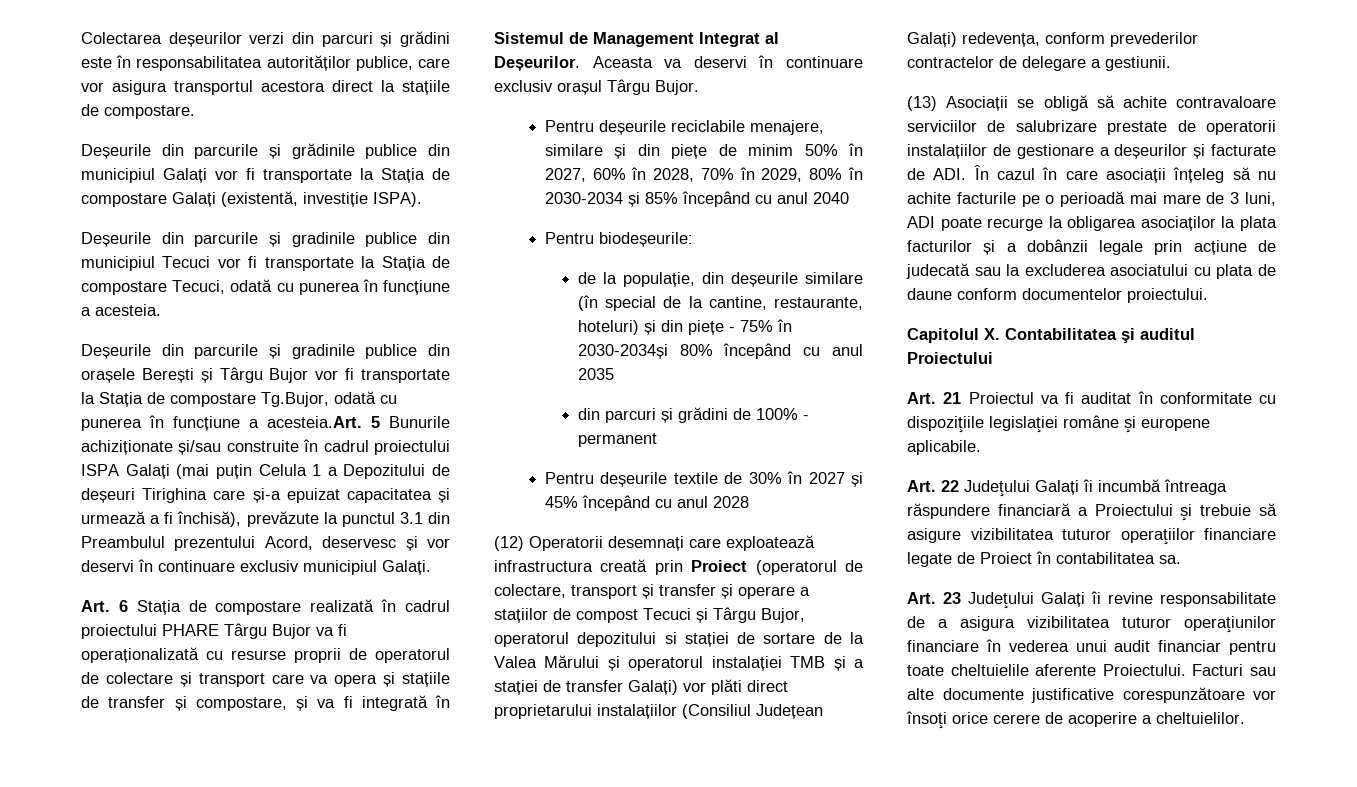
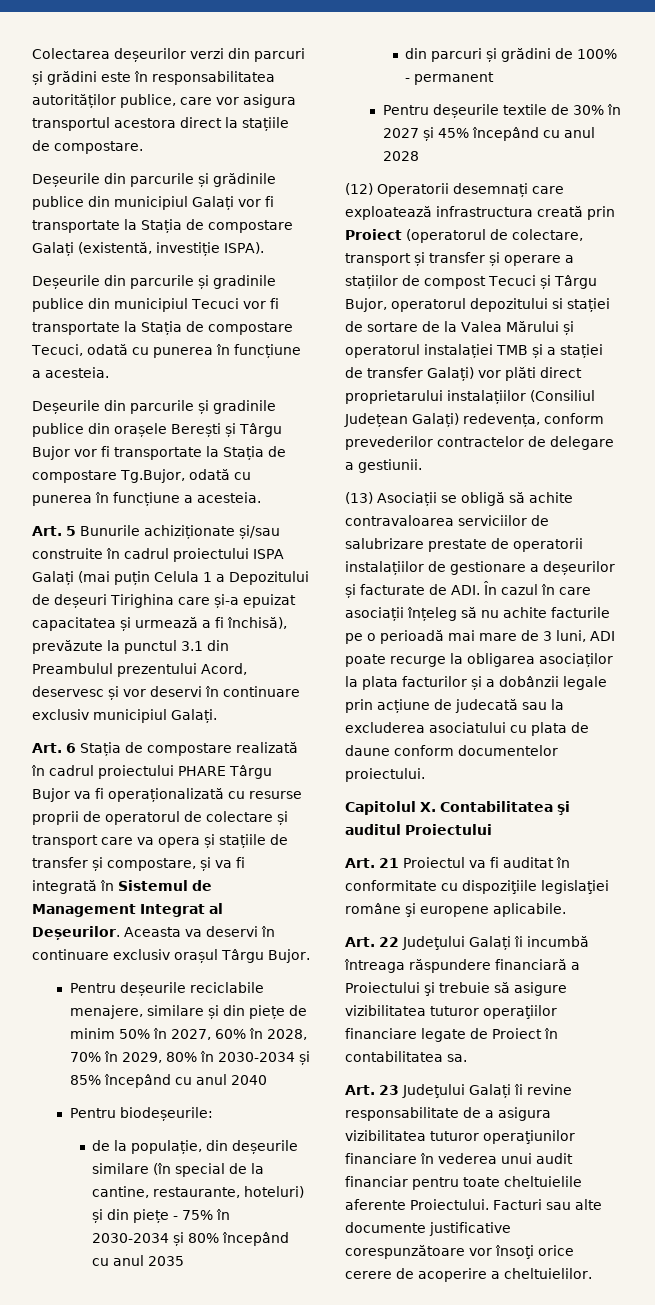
[267,416,362,428] acesteia.Art. -> [197,492,261,503] [32,526,62,536] acesteia. // Art.
[577,344,668,359] 2030-2034și -> [92,1232,185,1246] 2030-2034 și
[1176,96,1276,108] contravaloare -> [345,515,454,526] contravaloarea

